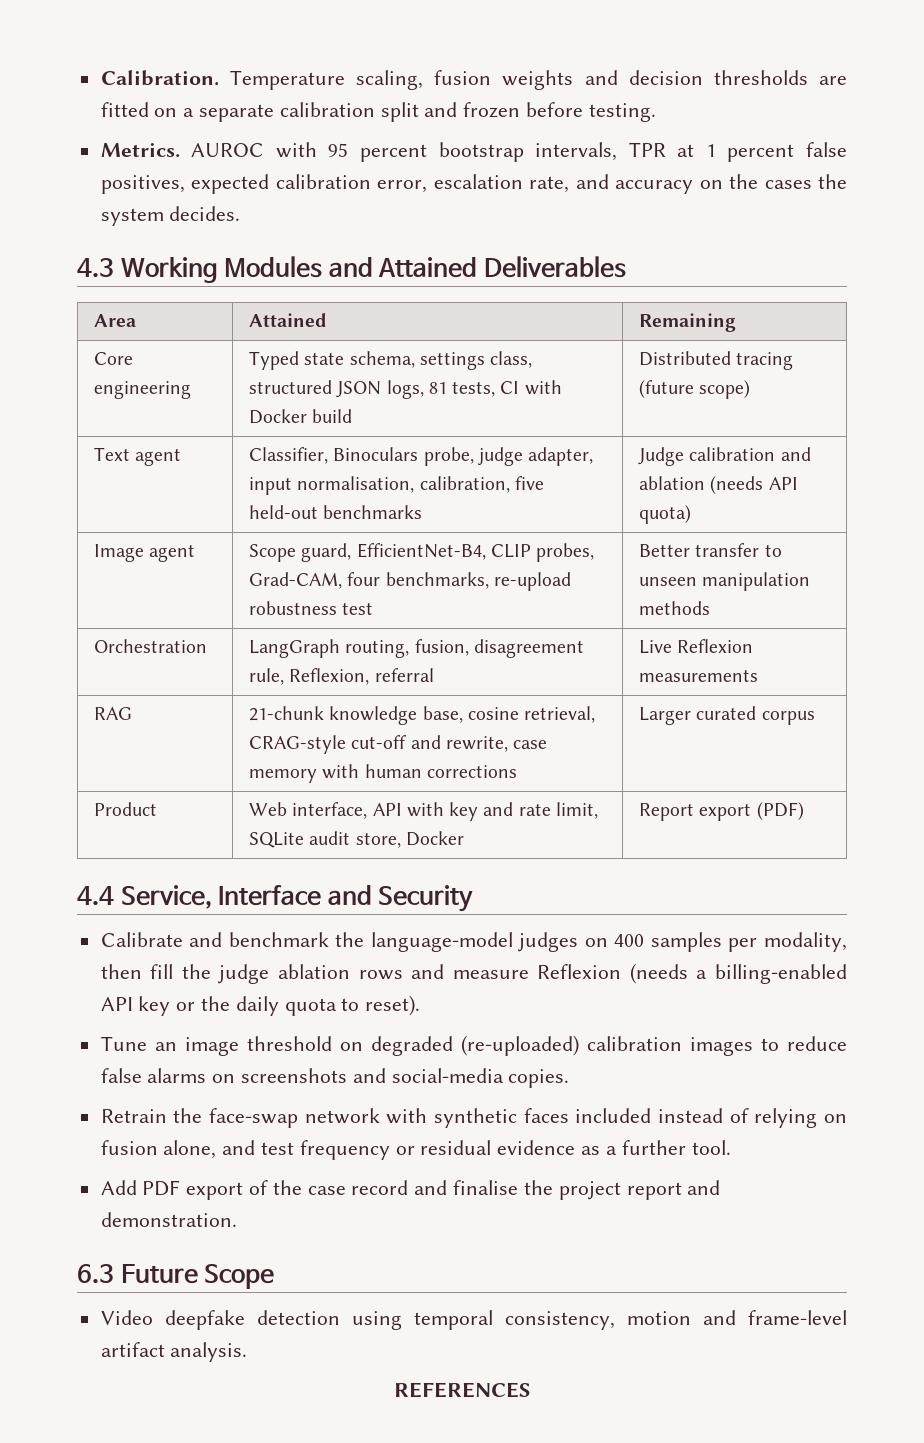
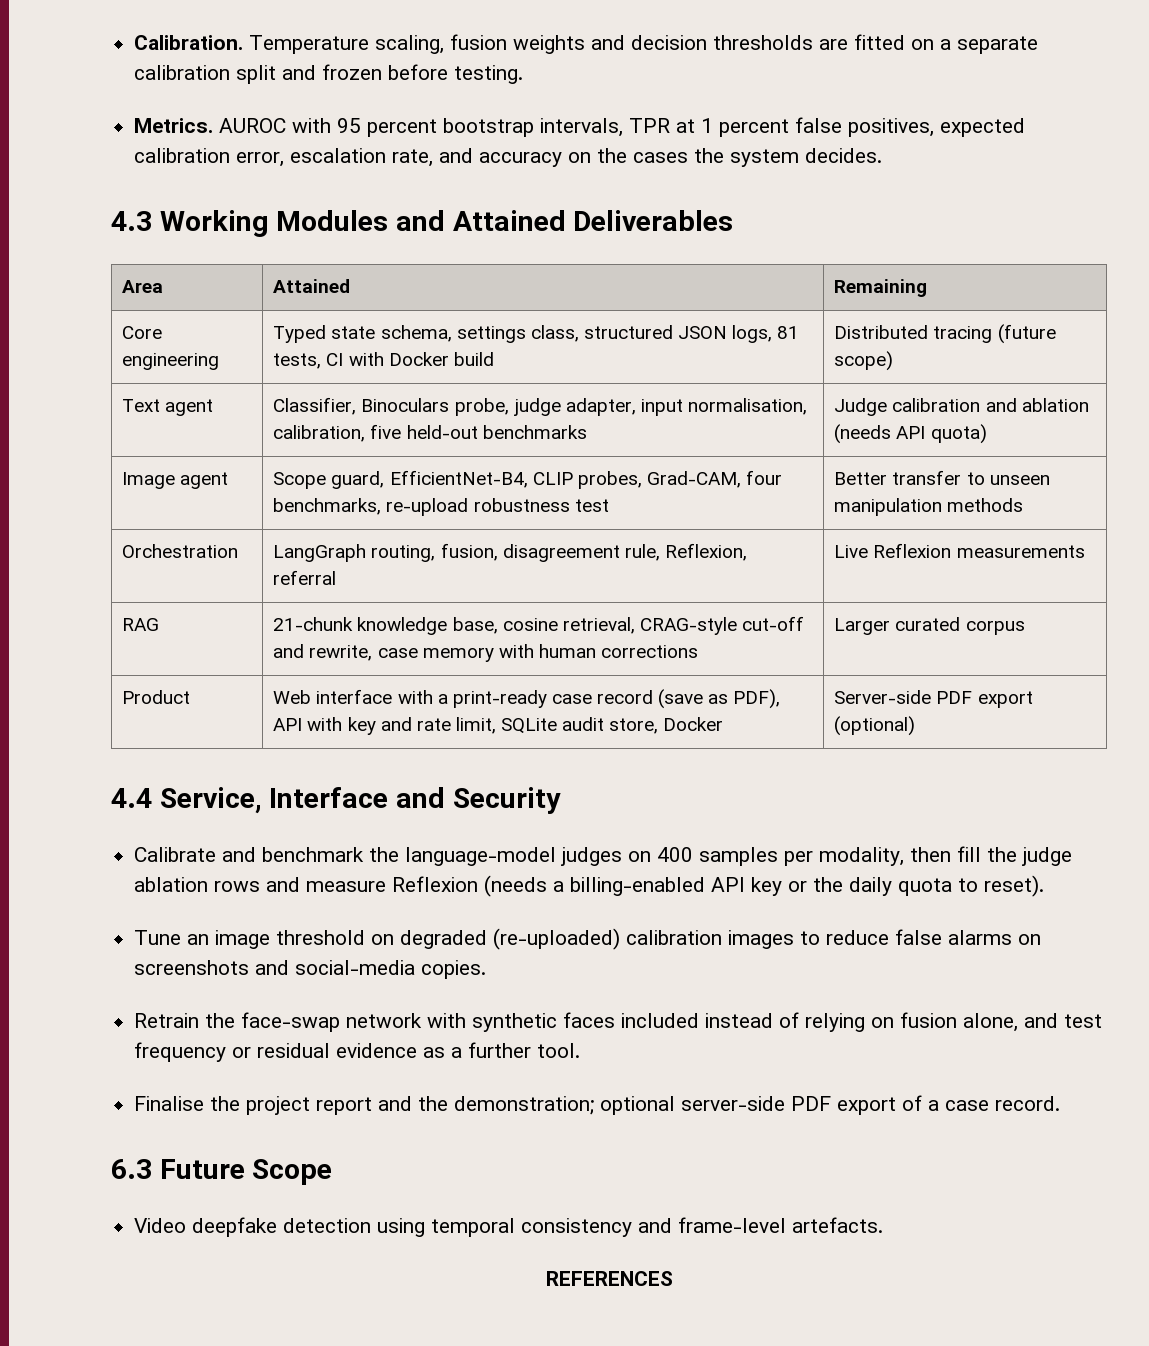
[292,802,368,819] interface, -> [316,689,781,709] interface with a print-ready case record (save as PDF),
[639,802,804,821] Report export (PDF) -> [834,690,1033,708] [834,716,916,736] Server-side PDF export (optional)
[100,1180,721,1200] [100,1212,237,1227] Add PDF export of the case record and finalise the project report and demonstration. -> [134,1095,1061,1115] Finalise the project report and the demonstration; optional server-side PDF export of a case record.
[504,1310,847,1330] [100,1342,248,1362] consistency, motion and frame-level artifact analysis. -> [521,1217,884,1237] consistency and frame-level artefacts.

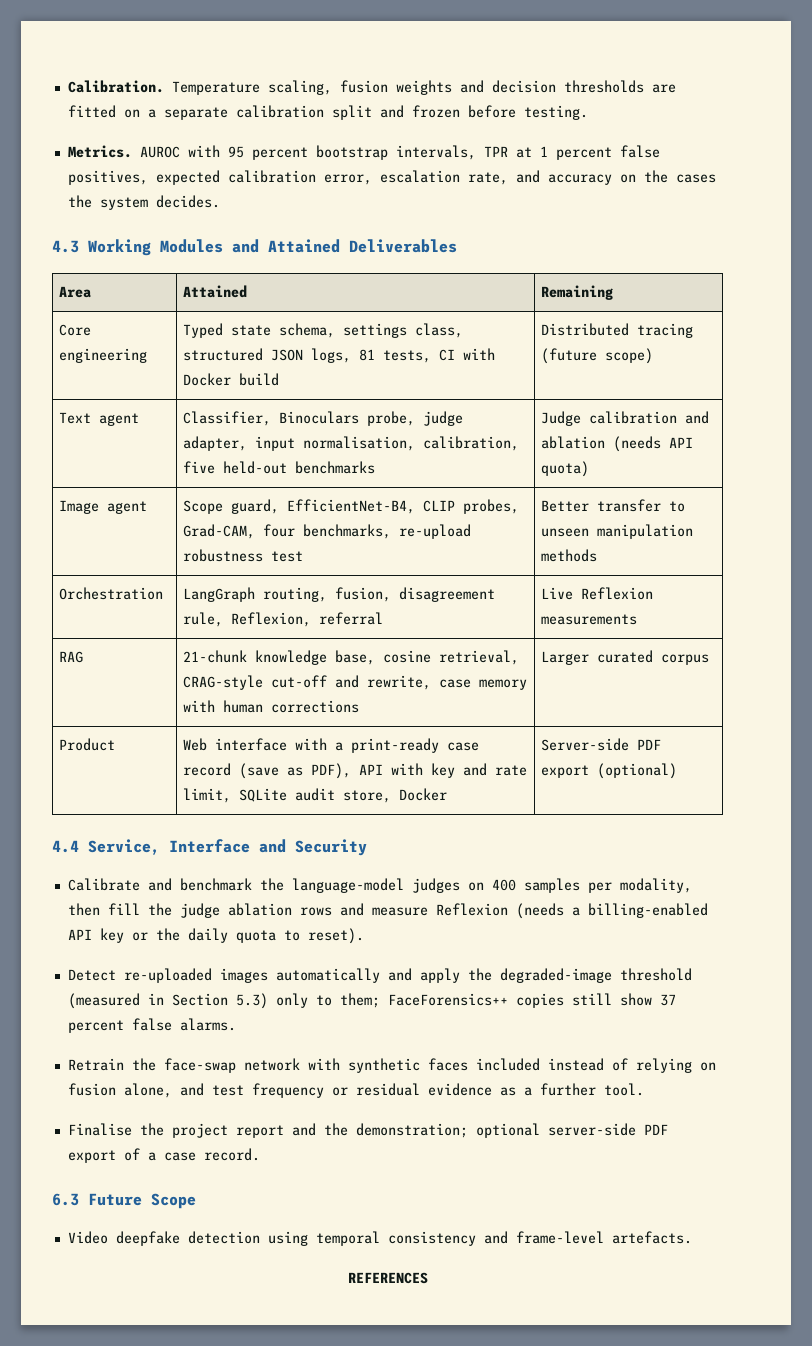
[134,928,1042,950] [134,960,487,979] Tune an image threshold on degraded (re-uploaded) calibration images to reduce false alarms on screenshots and social-media copies. -> [67,968,692,983] [67,993,676,1009] [67,1018,236,1033] Detect re-uploaded images automatically and apply the degraded-image threshold (measured in Section 5.3) only to them; FaceForensics++ copies still show 37 percent false alarms.

